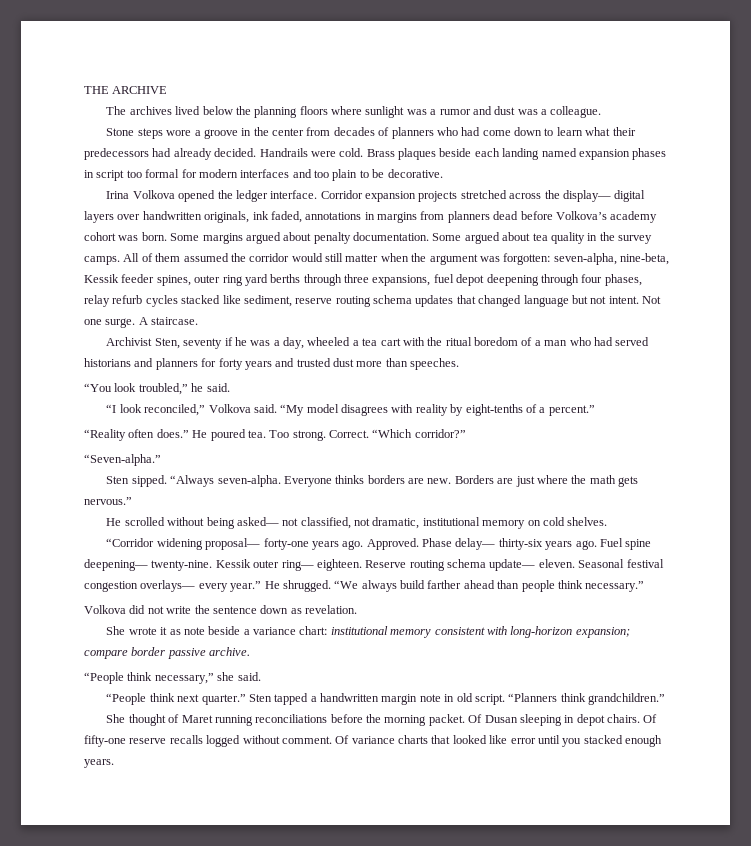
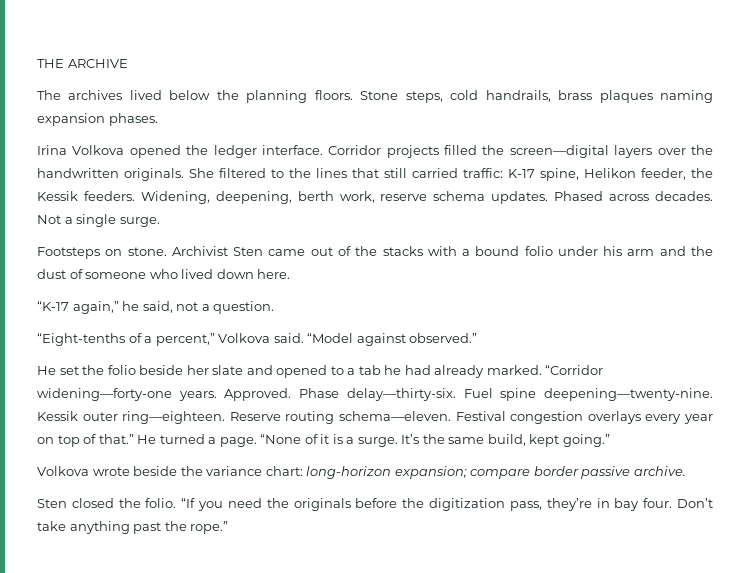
[299,106,602,118] [106,127,636,139] [84,148,667,160] [84,169,443,181] floors where sunlight was a rumor and dust was a colleague. // Stone steps wore a groove in the center from decades of planners who had come down to learn what their predecessors had already decided. Handrails were cold. Brass plaques beside each landing named expansion phases in script too formal for modern interfaces and too plain to be decorative. -> [314,90,713,103] [37,113,158,126] floors. Stone steps, cold handrails, brass plaques naming expansion phases.
[365,190,646,202] [84,211,658,223] [84,232,652,244] [84,253,669,265] [84,274,642,286] [84,295,661,307] [84,317,199,328] [106,337,650,349] [84,358,460,370] [84,383,230,395] [106,404,595,416] [84,429,466,441] [84,454,161,466] [106,475,639,487] [84,497,132,505] [106,517,608,529] [106,538,652,550] [84,559,664,571] [84,580,645,592] [84,605,357,614] [106,626,507,638] expansion projects stretched across the display— digital layers over handwritten originals, ink faded, annotations in margins from planners dead before Volkova’s academy cohort was born. Some margins argued about penalty documentation. Some argued about tea quality in the survey camps. All of them assumed the corridor would still matter when the argument was forgotten: seven-alpha, nine-beta, Kessik feeder spines, outer ring yard berths through three expansions, fuel depot deepening through four phases, relay refurb cycles stacked like sediment, reserve routing schema updates that changed language but not intent. Not one surge. A staircase. // Archivist Sten, seventy if he was a day, wheeled a tea cart with the ritual boredom of a man who had served historians and planners for forty years and trusted dust more than speeches. // “You look troubled,” he said. // “I look reconciled,” Volkova said. “My model disagrees with reality by eight-tenths of a percent.” // “Reality often does.” He poured tea. Too strong. Correct. “Which corridor?” // “Seven-alpha.” // Sten sipped. “Always seven-alpha. Everyone thinks borders are new. Borders are just where the math gets nervous.” // He scrolled without being asked— not classified, not dramatic, institutional memory on cold shelves. // “Corridor widening proposal— forty-one years ago. Approved. Phase delay— thirty-six years ago. Fuel spine deepening— twenty-nine. Kessik outer ring— eighteen. Reserve routing schema update— eleven. Seasonal festival congestion overlays— every year.” He shrugged. “We always build farther ahead than people think necessary.” // Volkova did not write the sentence down as revelation. // She wrote it as note beside a variance chart: institutional memory consistent with -> [386,145,713,158] [37,168,713,181] [37,191,713,204] [37,214,160,227] [37,246,714,259] [37,269,291,279] [37,301,275,314] [37,333,478,346] [37,365,604,378] [37,388,713,401] [37,411,714,424] [37,434,610,447] [37,466,303,476] projects filled the screen—digital layers over the handwritten originals. She filtered to the lines that still carried traffic: K-17 spine, Helikon feeder, the Kessik feeders. Widening, deepening, berth work, reserve schema updates. Phased across decades. Not a single surge. // Footsteps on stone. Archivist Sten came out of the stacks with a bound folio under his arm and the dust of someone who lived down here. // “K-17 again,” he said, not a question. // “Eight-tenths of a percent,” Volkova said. “Model against observed.” // He set the folio beside her slate and opened to a tab he had already marked. “Corridor widening—forty-one years. Approved. Phase delay—thirty-six. Fuel spine deepening—twenty-nine. Kessik outer ring—eighteen. Reserve routing schema—eleven. Festival congestion overlays every year on top of that.” He turned a page. “None of it is a surge. It’s the same build, kept going.” // Volkova wrote beside the variance chart:
[84,672,261,684] [106,693,666,705] [106,714,658,726] [84,735,662,747] [84,759,114,768] “People think necessary,” she said. // “People think next quarter.” Sten tapped a handwritten margin note in old script. “Planners think grandchildren.” // She thought of Maret running reconciliations before the morning packet. Of Dusan sleeping in depot chairs. Of fifty-one reserve recalls logged without comment. Of variance charts that looked like error until you stacked enough years. -> [37,498,714,511] [37,521,229,534] Sten closed the folio. “If you need the originals before the digitization pass, they’re in bay four. Don’t take anything past the rope.”

